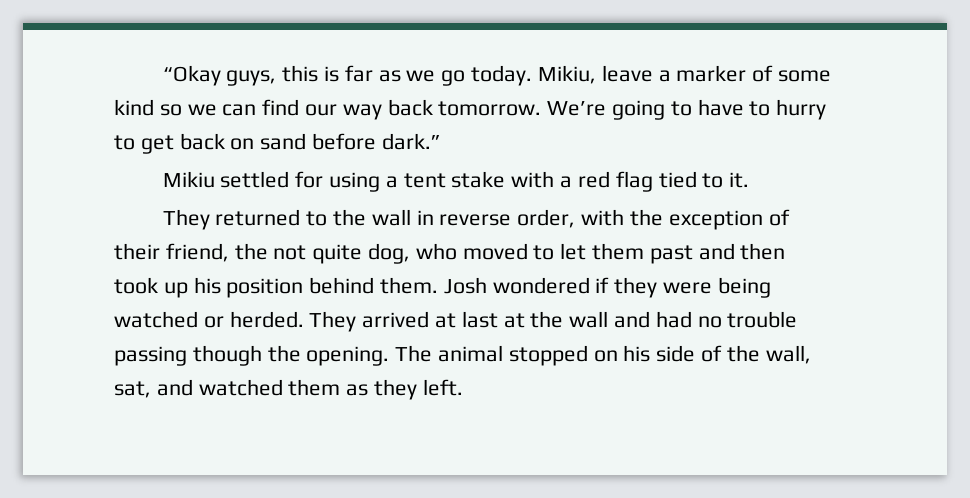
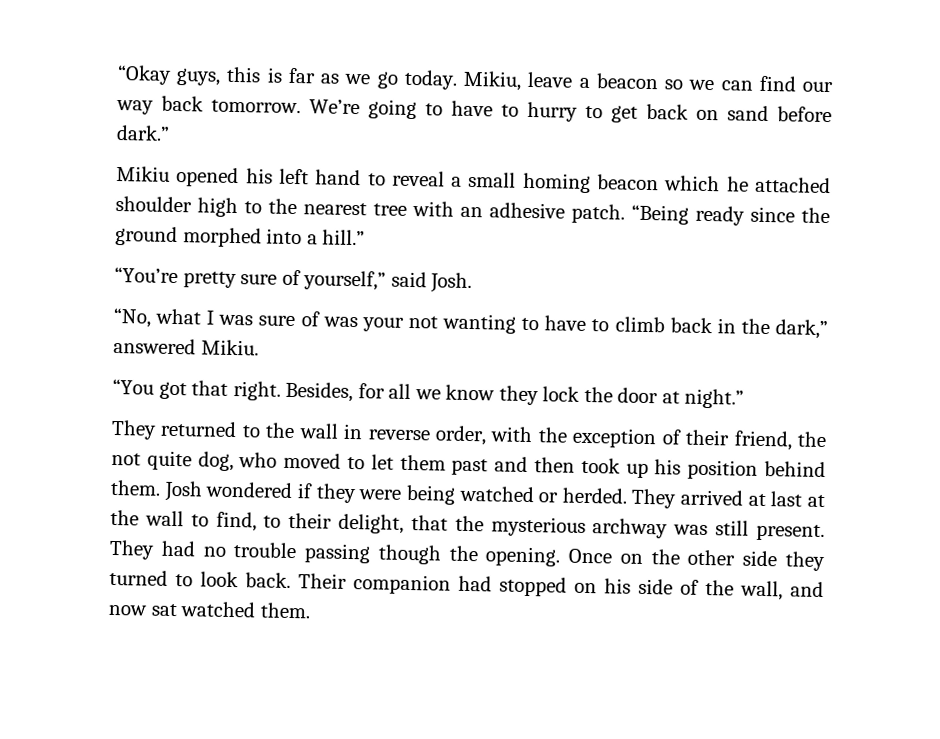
[676,65,831,82] [114,99,154,116] marker of some kind -> [595,73,659,90] beacon
[220,171,750,192] settled for using a tent stake with a red flag tied to it. -> [176,167,831,194] [115,195,830,226] [115,225,366,248] [114,266,473,294] [113,307,829,340] [113,337,259,356] [112,378,745,409] opened his left hand to reveal a small homing beacon which he attached shoulder high to the nearest tree with an adhesive patch. “Being ready since the ground morphed into a hill.” // “You’re pretty sure of yourself,” said Josh. // “No, what I was sure of was your not wanting to have to climb back in the dark,” answered Mikiu. // “You got that right. Besides, for all we know they lock the door at night.”
[614,311,651,328] and -> [190,511,825,542] [109,539,155,560] to find, to their delight, that the mysterious archway was still present. They
[395,345,504,362] The animal -> [568,548,826,572] [109,569,492,595] Once on the other side they turned to look back. Their companion had
[114,379,463,400] sat, and watched them as they left. -> [790,581,824,598] [108,601,311,619] and now sat watched them.

